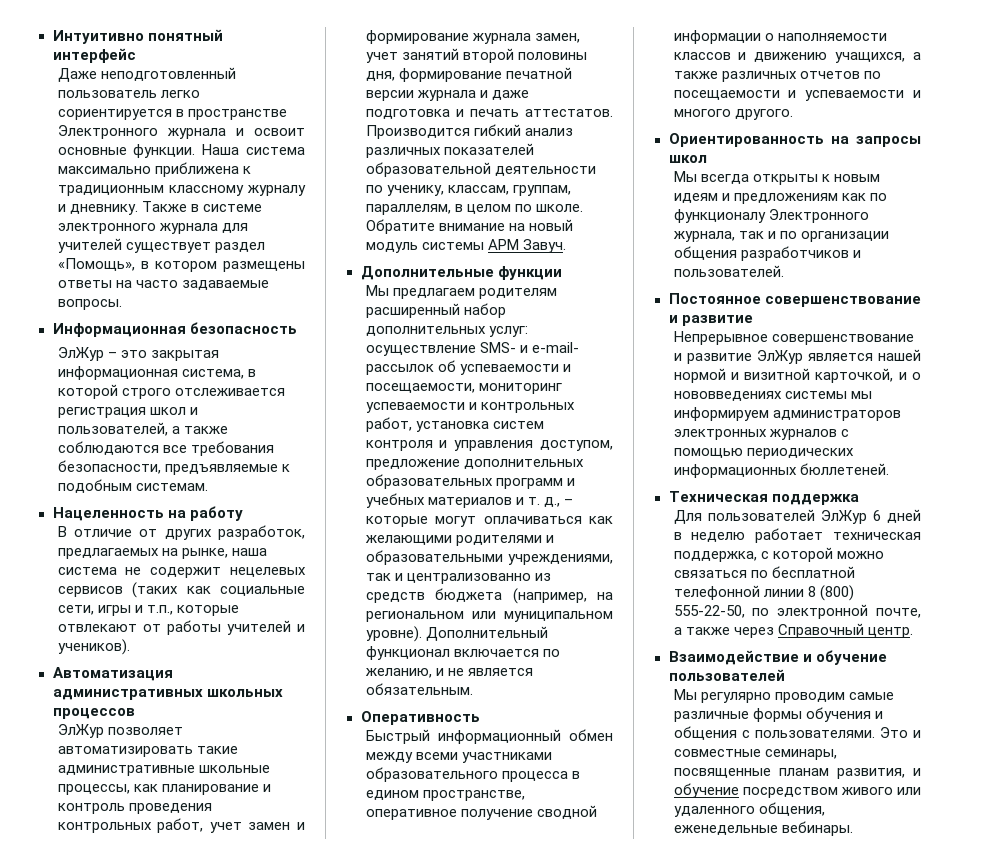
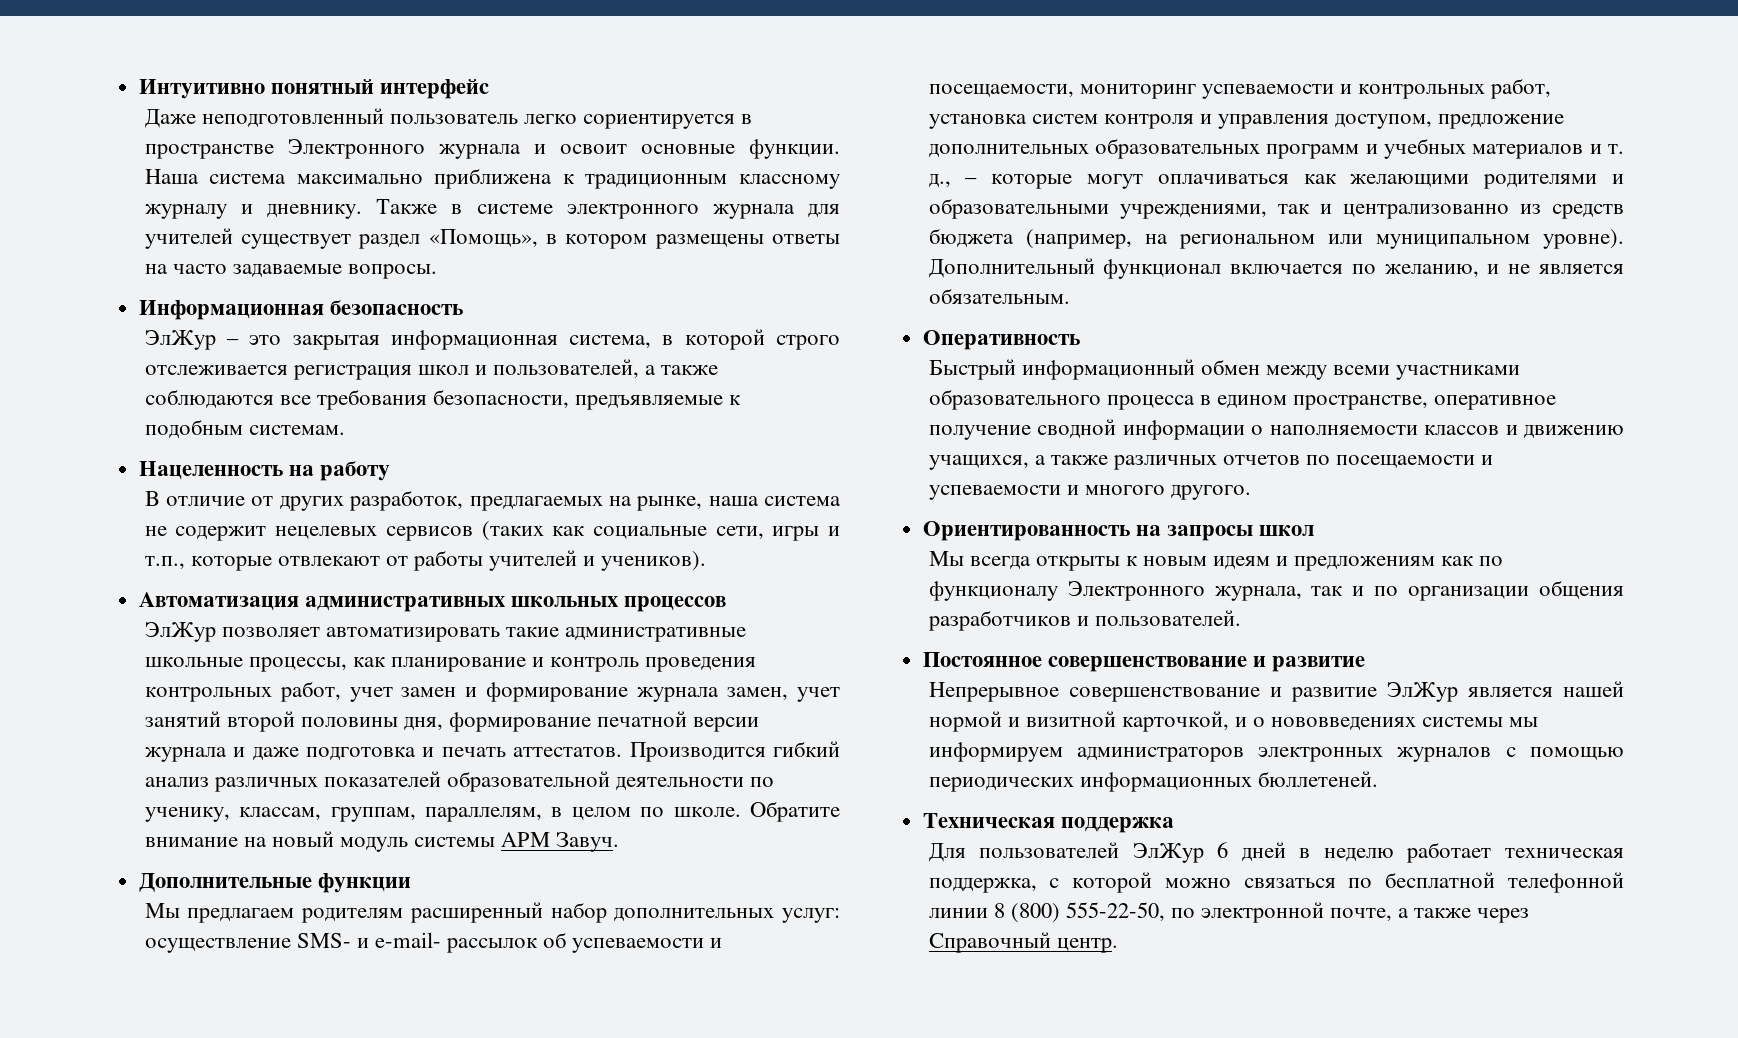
[668,650,887,665] [668,669,785,681] [673,689,894,703] [673,707,883,722] [673,726,921,740] [673,749,837,760] [673,768,921,779] [673,783,921,798] [673,802,825,817] [673,821,853,836] // Взаимодействие и обучение пользователей // Мы регулярно проводим самые различные формы обучения и общения с пользователями. Это и совместные семинары, посвященные планам развития, и обучение посредством живого или удаленного общения, еженедельные вебинары. -> (1118, 945) none

